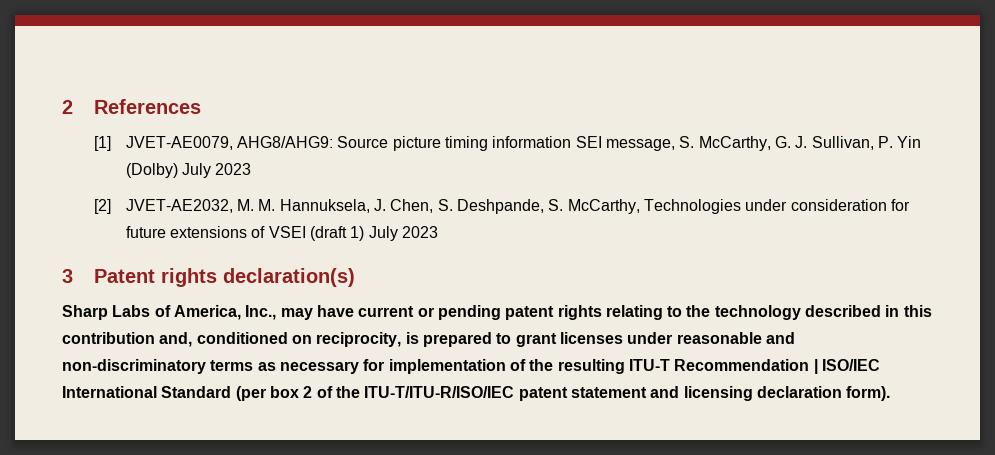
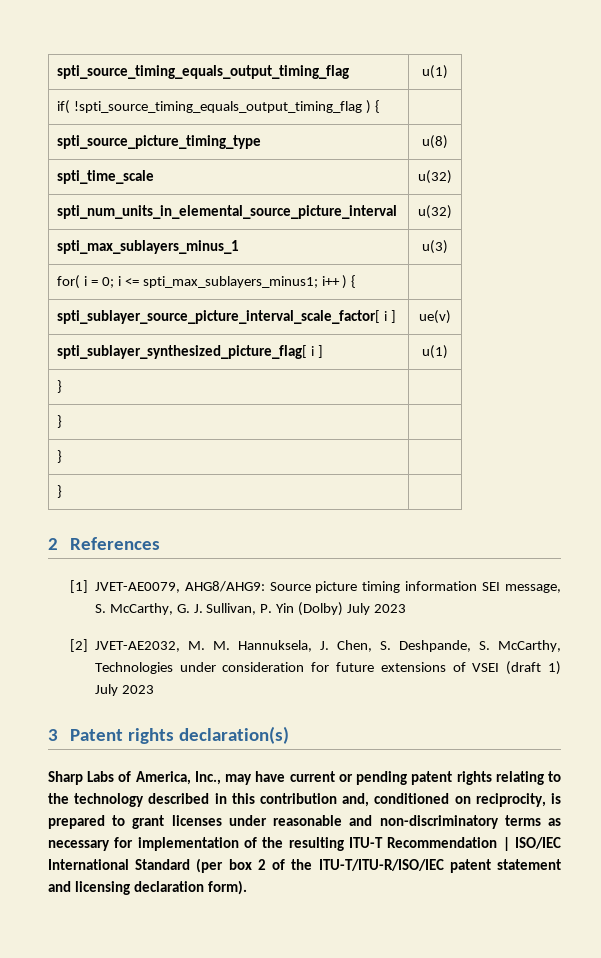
(62, 107) none -> [57,65,350,79] [422,65,448,79] [57,100,380,114] [57,135,262,149] [422,135,448,149] [57,170,155,184] [418,170,452,184] [57,205,398,219] [418,205,452,219] [57,240,240,254] [422,240,448,254] [57,275,357,289] [57,310,396,324] [419,310,451,324] [57,345,323,359] [422,345,448,359] [57,380,63,393] [57,415,63,428] [57,450,63,463] [57,485,63,498] spti_source_timing_equals_output_timing_flag | u(1) // if( !spti_source_timing_equals_output_timing_flag ) { | // spti_source_picture_timing_type | u(8) // spti_time_scale | u(32) // spti_num_units_in_elemental_source_picture_interval | u(32) // spti_max_sublayers_minus_1 | u(3) // for( i = 0; i <= spti_max_sublayers_minus1; i++ ) { | // spti_sublayer_source_picture_interval_scale_factor[ i ] | ue(v) // spti_sublayer_synthesized_picture_flag[ i ] | u(1) // } | // } | // } | // } | //

